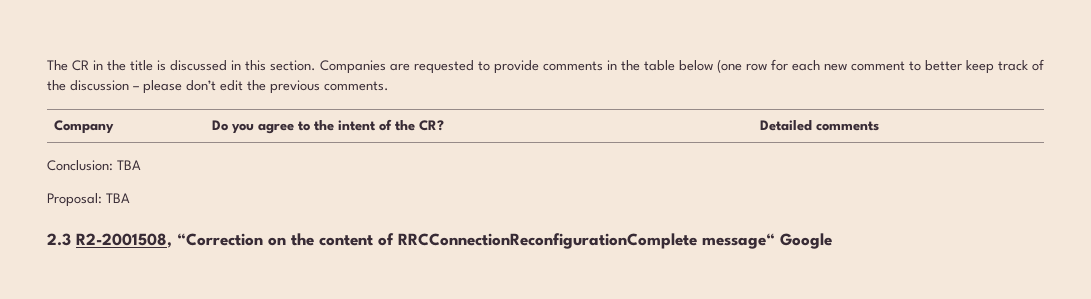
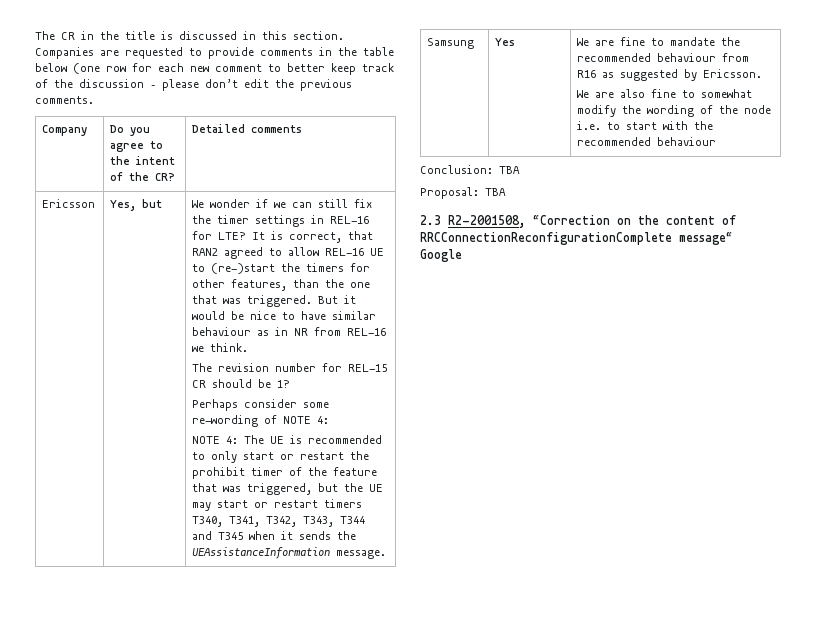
(879, 126) none -> [42,199,96,208] [110,199,163,211] [192,199,373,208] [192,215,370,227] [192,231,374,243] [192,247,385,259] [192,263,371,274] [192,279,371,291] [192,295,357,307] [192,311,377,320] [192,327,387,336] [192,343,249,352] [192,363,388,372] [192,379,291,388] [192,399,330,411] [192,415,330,427] [192,435,383,444] [192,451,370,463] [192,467,378,479] [192,483,384,495] [192,499,363,511] [192,516,366,527] [192,531,357,540] [192,547,387,559] [427,38,475,49] [495,38,516,46] [577,37,741,46] [577,53,750,62] [577,69,763,81] [577,89,753,98] [577,105,772,117] [577,121,714,130] [577,137,717,146] // Ericsson | Yes, but | We wonder if we can still fix the timer settings in REL-16 for LTE? It is correct, that RAN2 agreed to allow REL-16 UE to (re-)start the timers for other features, than the one that was triggered. But it would be nice to have similar behaviour as in NR from REL-16 we think. // The revision number for REL-15 CR should be 1? // Perhaps consider some re-wording of NOTE 4: // NOTE 4: The UE is recommended to only start or restart the prohibit timer of the feature that was triggered, but the UE may start or restart timers T340, T341, T342, T343, T344 and T345 when it sends the UEAssistanceInformation message. // Samsung | Yes | We are fine to mandate the recommended behaviour from R16 as suggested by Ericsson. // We are also fine to somewhat modify the wording of the node i.e. to start with the recommended behaviour

